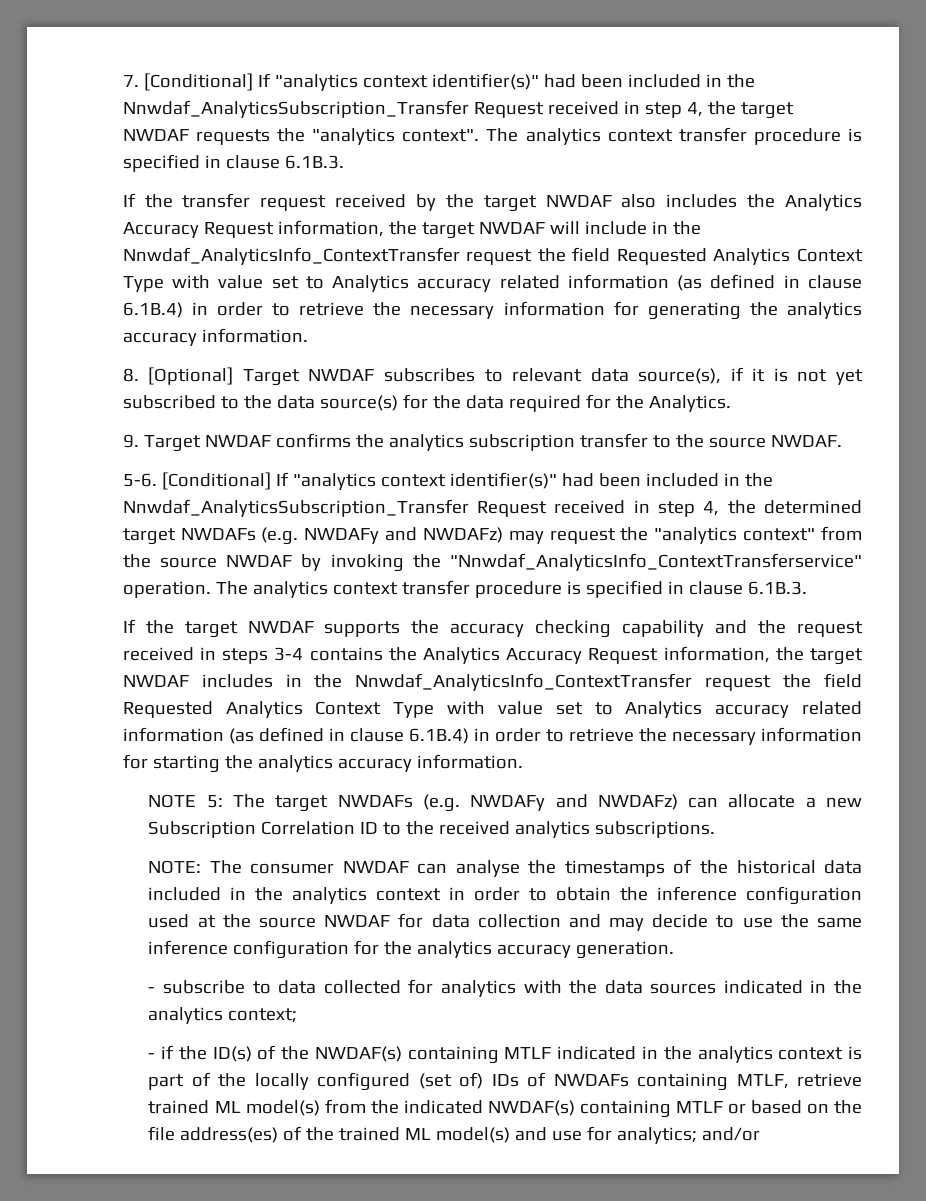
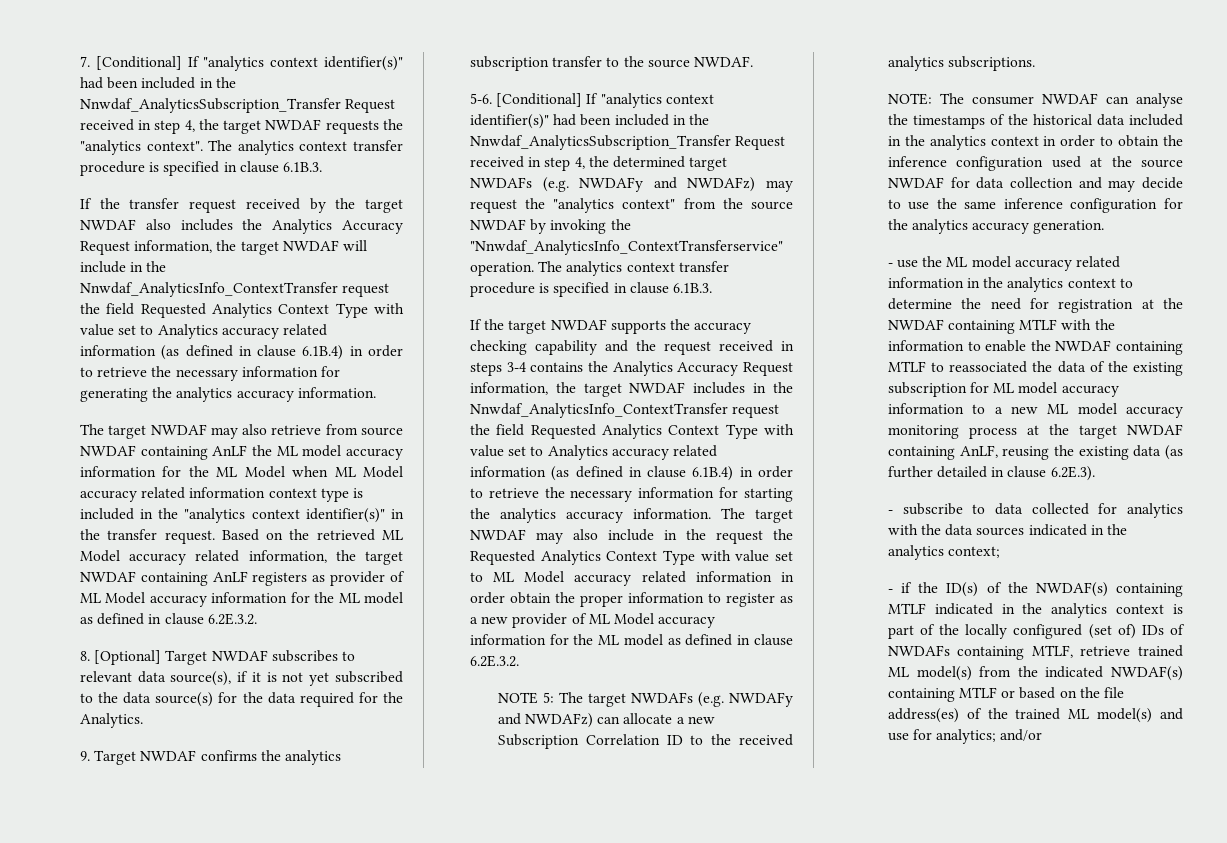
(308, 335) none -> [79,424,403,439] [79,445,403,460] [79,466,403,478] [79,487,363,502] [79,508,404,523] [79,529,403,544] [79,550,403,565] [79,571,405,586] [79,592,403,607] [79,613,257,625] // The target NWDAF may also retrieve from source NWDAF containing AnLF the ML model accuracy information for the ML Model when ML Model accuracy related information context type is included in the "analytics context identifier(s)" in the transfer request. Based on the retrieved ML Model accuracy related information, the target NWDAF containing AnLF registers as provider of ML Model accuracy information for the ML model as defined in clause 6.2E.3.2.
(523, 761) none -> [720,508,793,523] [469,529,793,544] [469,550,793,565] [469,571,794,586] [469,592,793,607] [469,613,716,628] [469,634,793,646] [469,655,519,667] The target NWDAF may also include in the request the Requested Analytics Context Type with value set to ML Model accuracy related information in order obtain the proper information to register as a new provider of ML Model accuracy information for the ML model as defined in clause 6.2E.3.2.
(675, 950) none -> [887,256,1120,271] [887,277,1133,292] [887,298,1183,313] [887,319,1115,334] [887,340,1183,355] [887,361,1183,376] [887,382,1119,397] [887,403,1183,418] [887,424,1183,439] [887,445,1183,460] [887,466,1095,481] // - use the ML model accuracy related information in the analytics context to determine the need for registration at the NWDAF containing MTLF with the information to enable the NWDAF containing MTLF to reassociated the data of the existing subscription for ML model accuracy information to a new ML model accuracy monitoring process at the target NWDAF containing AnLF, reusing the existing data (as further detailed in clause 6.2E.3).

